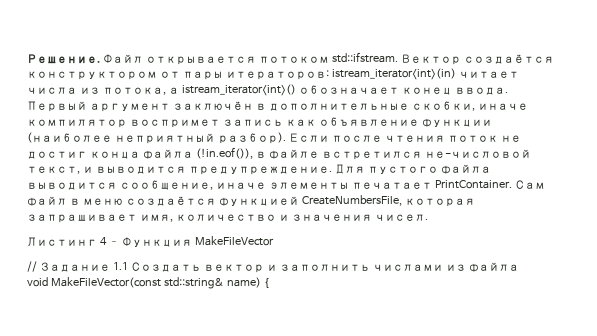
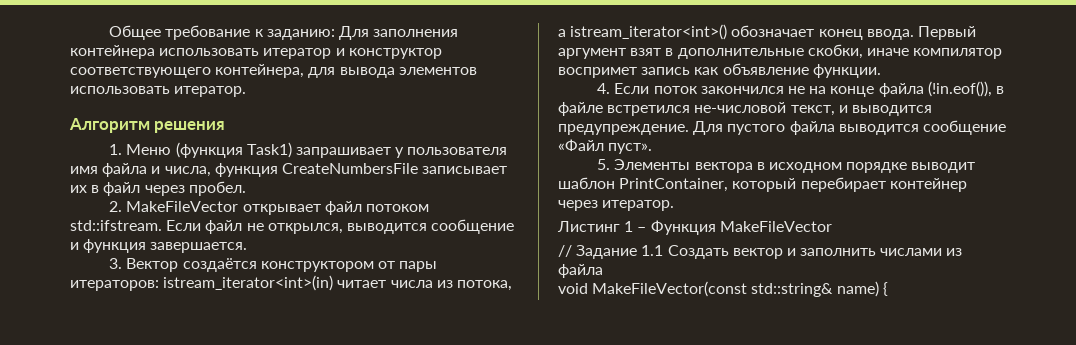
[27,52,398,65] Решение. Файл открывается потоком std::ifstream. -> [109,25,459,40] [70,45,442,59] [70,64,477,78] [70,86,247,97] [69,118,226,133] [109,142,508,158] [70,163,508,177] [70,181,246,196] [109,201,430,215] [70,219,515,234] [70,239,248,253] [109,258,123,269] Общее требование к заданию: Для заполнения контейнера использовать итератор и конструктор соответствующего контейнера, для вывода элементов использовать итератор. // Алгоритм решения // 1. Меню (функция Task1) запрашивает у пользователя имя файла и числа, функция CreateNumbersFile записывает их в файл через пробел. // 2. MakeFileVector открывает файл потоком std::ifstream. Если файл не открылся, выводится сообщение и функция завершается. // 3.
[172,101,253,110] заключён -> [630,48,662,56] взят
[421,118,492,127] [27,132,521,144] [27,151,140,159] функции (наиболее неприятный разбор). Если после чтения поток не достиг конца -> [812,64,881,78] [597,83,875,97] функции. // 4. Если поток закончился не на конце
[119,180,545,190] [27,195,475,207] [27,214,428,223] сообщение, иначе элементы печатает PrintContainer. Сам файл в меню создаётся функцией CreateNumbersFile, которая запрашивает имя, количество и значения чисел. -> [922,120,1006,135] [558,139,653,154] [597,159,976,173] [558,177,967,192] [558,200,675,211] сообщение «Файл пуст». // 5. Элементы вектора в исходном порядке выводит шаблон PrintContainer, который перебирает контейнер через итератор.
[99,237,107,245] 4 -> [624,221,634,232] 1

